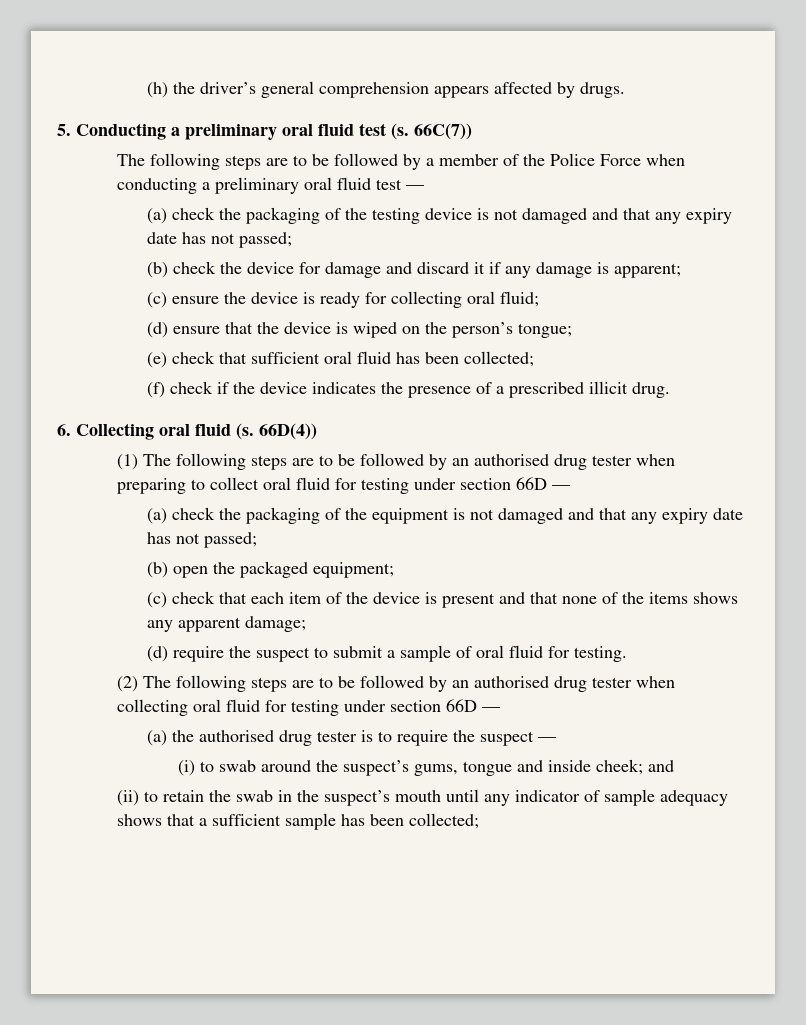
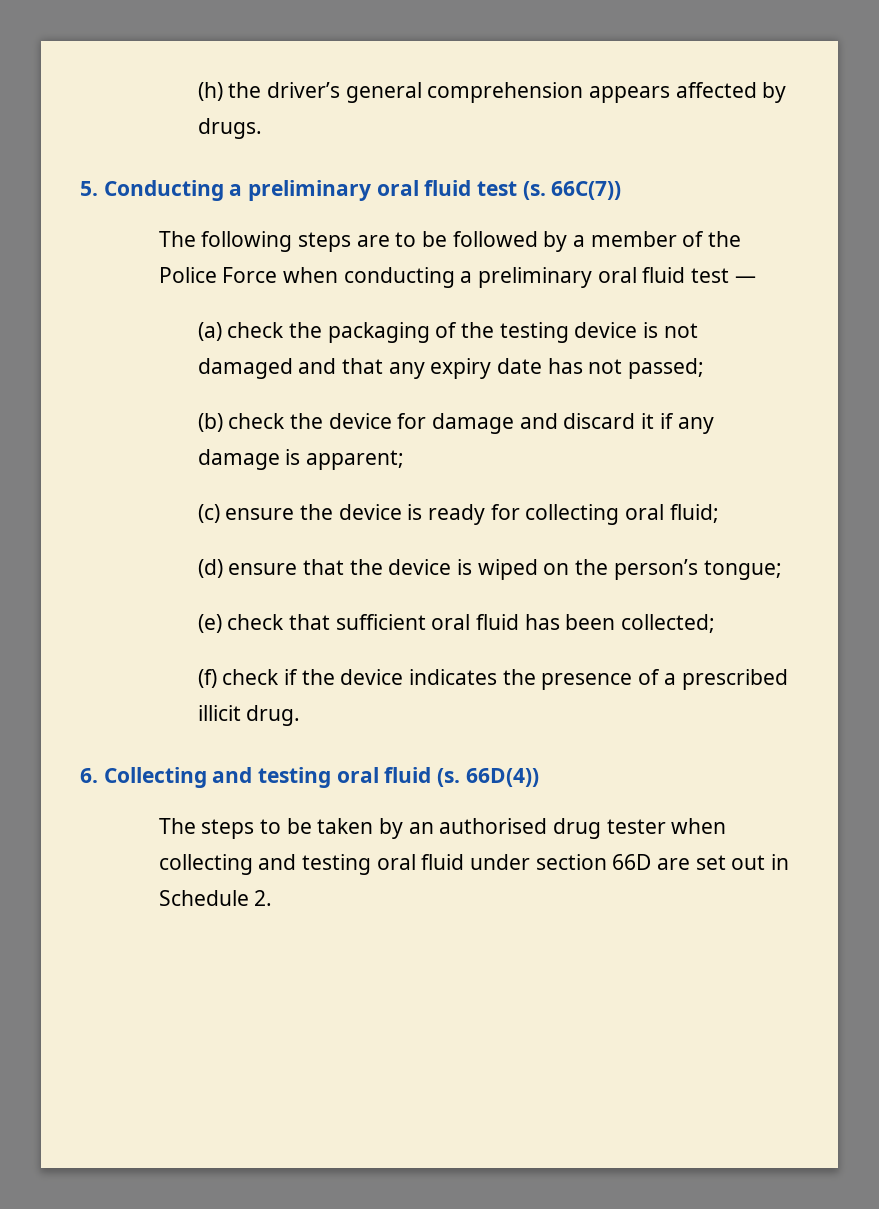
(154, 431) none -> [212,767,332,788] and testing
[117,453,676,470] [117,477,571,494] [147,507,744,524] [147,532,258,548] [147,561,395,578] [147,591,739,608] [147,616,307,632] [147,645,628,662] [117,675,425,692] (1) The following steps are to be followed by an authorised drug tester when preparing to collect oral fluid for testing under section 66D — // (a) check the packaging of the equipment is not damaged and that any expiry date has not passed; // (b) open the packaged equipment; // (c) check that each item of the device is present and that none of the items shows any apparent damage; // (d) require the suspect to submit a sample of oral fluid for testing. // (2) The following steps are to be followed -> [158,818,374,839] The steps to be taken
[193,699,501,716] [147,730,557,746] [177,759,674,776] [117,789,729,806] [117,813,480,830] oral fluid for testing under section 66D — // (a) the authorised drug tester is to require the suspect — // (i) to swab around the suspect’s gums, tongue and inside cheek; and // (ii) to retain the swab in the suspect’s mouth until any indicator of sample adequacy shows that a sufficient sample has been collected; -> [258,854,789,875] [158,890,273,906] and testing oral fluid under section 66D are set out in Schedule 2.

